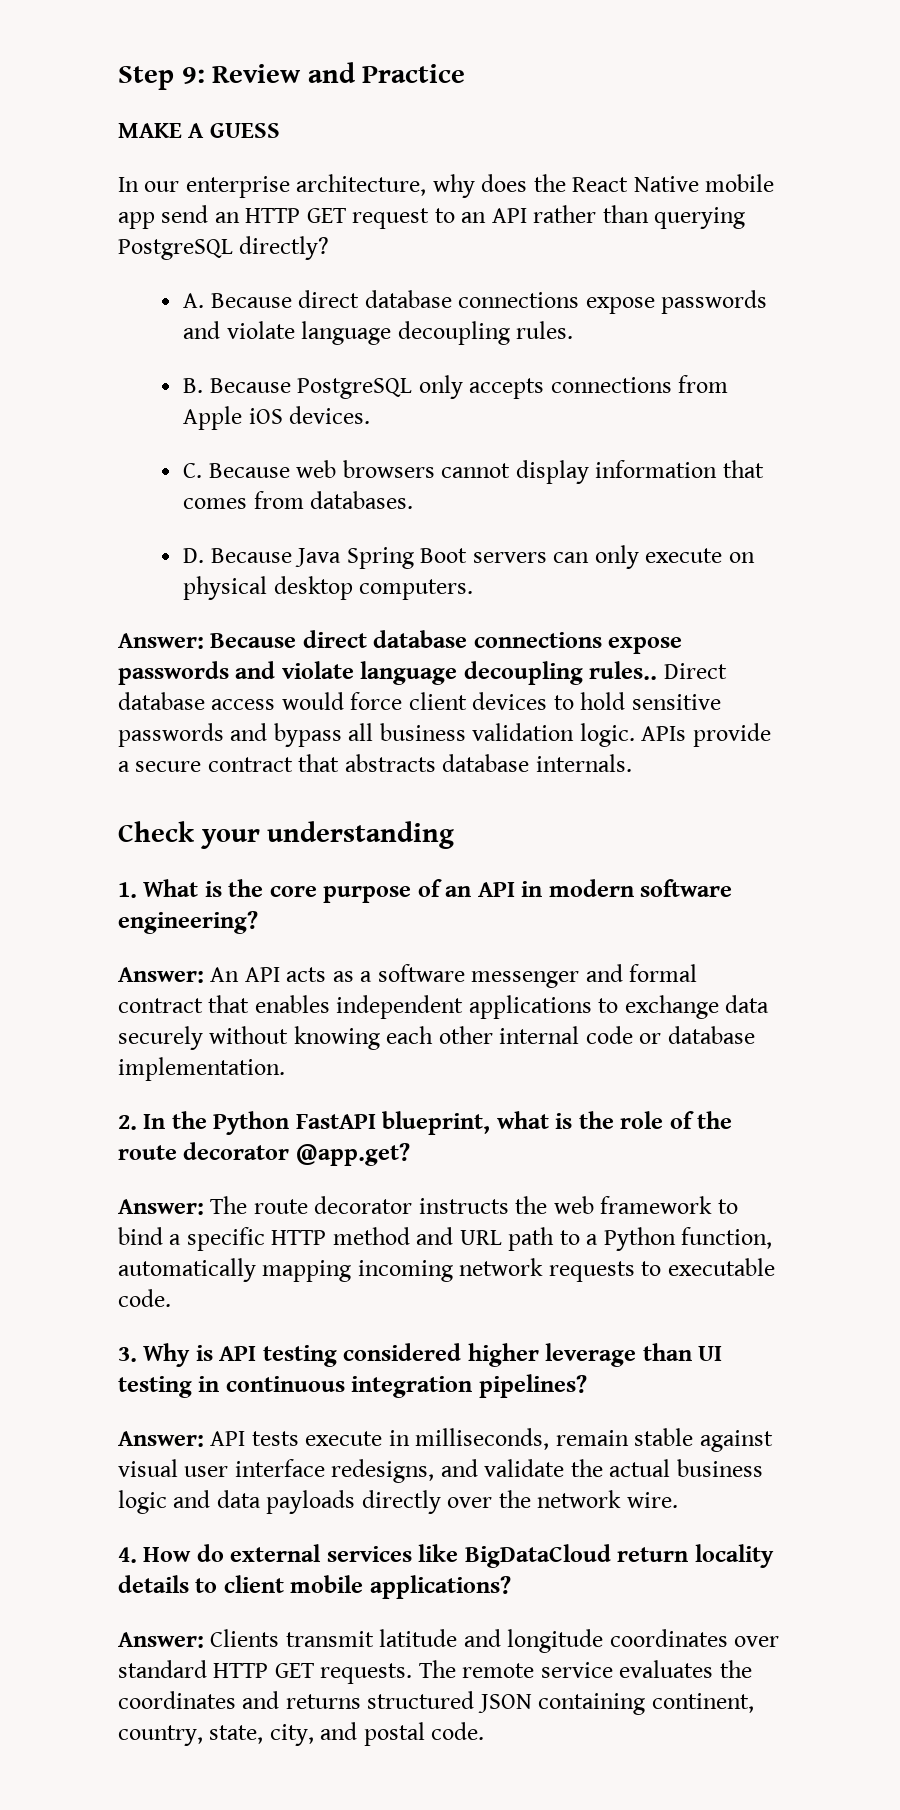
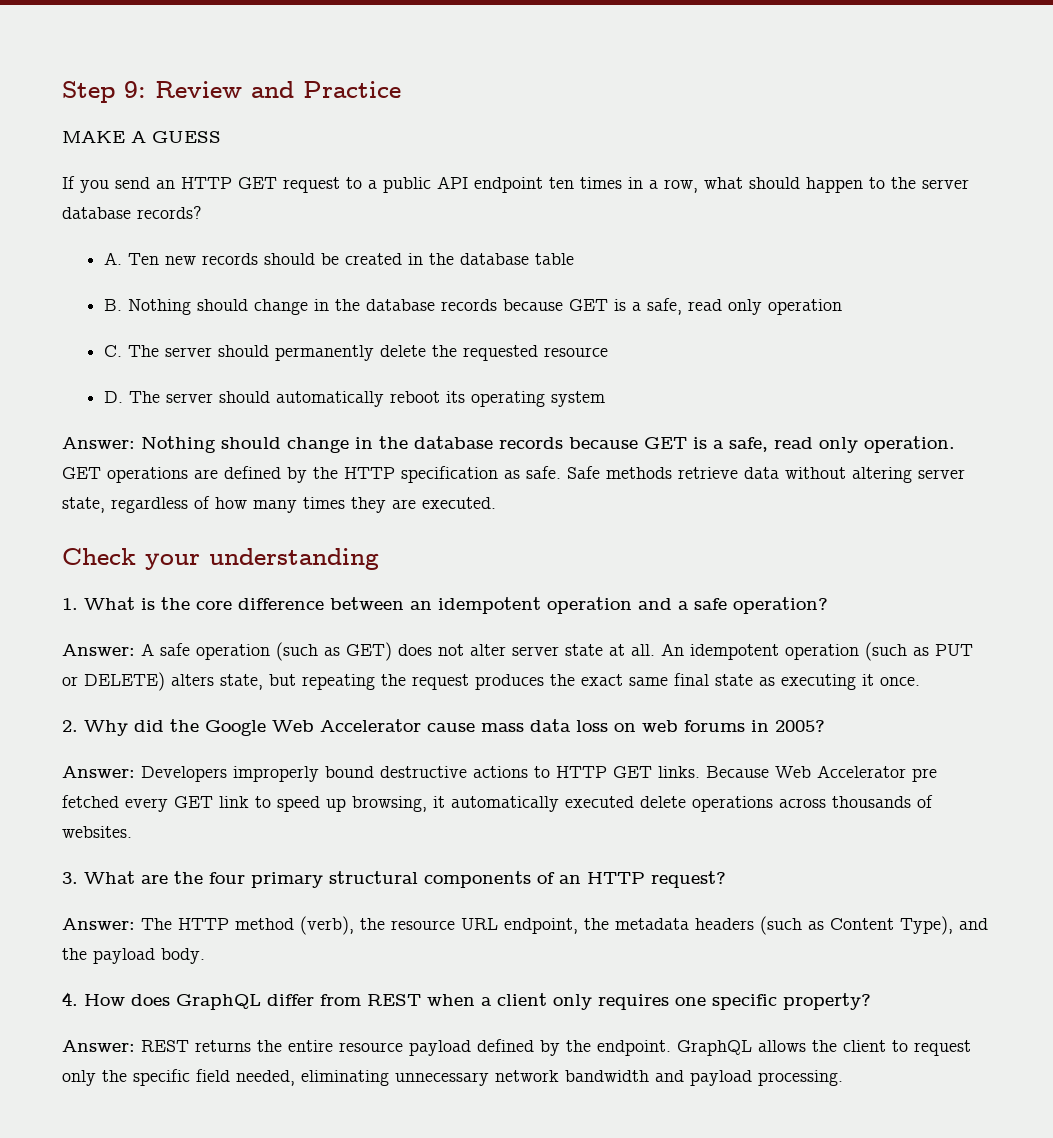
[118,174,775,198] [118,212,155,229] In our enterprise architecture, why does the React Native mobile app -> [62,176,109,193] If you
[461,205,746,229] [118,236,330,260] [183,290,768,314] [183,321,574,345] [183,375,729,399] [183,406,371,430] [183,460,764,484] [183,491,414,509] [183,545,755,569] [183,576,474,600] [118,630,683,654] [118,661,727,685] [118,692,721,710] [118,723,771,747] [118,754,632,772] an API rather than querying PostgreSQL directly? // A. Because direct database connections expose passwords and violate language decoupling rules. // B. Because PostgreSQL only accepts connections from Apple iOS devices. // C. Because web browsers cannot display information that comes from databases. // D. Because Java Spring Boot servers can only execute on physical desktop computers. // Answer: Because direct database connections expose passwords and violate language decoupling rules.. Direct database access would force client devices to hold sensitive passwords and bypass all business validation logic. APIs provide a secure contract that abstracts database internals. -> [368,176,969,193] [62,206,202,219] [103,252,574,265] [103,298,842,315] [103,345,608,361] [103,391,605,407] [62,436,955,453] [62,466,965,483] [62,496,496,513] a public API endpoint ten times in a row, what should happen to the server database records? // A. Ten new records should be created in the database table // B. Nothing should change in the database records because GET is a safe, read only operation // C. The server should permanently delete the requested resource // D. The server should automatically reboot its operating system // Answer: Nothing should change in the database records because GET is a safe, read only operation. GET operations are defined by the HTTP specification as safe. Safe methods retrieve data without altering server state, regardless of how many times they are executed.
[323,879,733,903] [118,911,258,934] [118,964,698,988] [118,995,770,1019] [118,1026,755,1050] [118,1057,285,1081] [118,1111,733,1135] [118,1142,410,1166] [118,1196,738,1215] [118,1227,773,1251] [118,1258,775,1282] [118,1289,171,1307] [118,1343,723,1367] [118,1374,587,1398] [118,1428,773,1452] [118,1459,763,1483] [118,1490,678,1514] [118,1544,774,1568] [118,1575,511,1599] [118,1629,780,1653] [118,1660,752,1684] [118,1691,754,1715] [118,1722,485,1746] purpose of an API in modern software engineering? // Answer: An API acts as a software messenger and formal contract that enables independent applications to exchange data securely without knowing each other internal code or database implementation. // 2. In the Python FastAPI blueprint, what is the role of the route decorator @app.get? // Answer: The route decorator instructs the web framework to bind a specific HTTP method and URL path to a Python function, automatically mapping incoming network requests to executable code. // 3. Why is API testing considered higher leverage than UI testing in continuous integration pipelines? // Answer: API tests execute in milliseconds, remain stable against visual user interface redesigns, and validate the actual business logic and data payloads directly over the network wire. // 4. How do external services like BigDataCloud return locality details to client mobile applications? // Answer: Clients transmit latitude and longitude coordinates over standard HTTP GET requests. The remote service evaluates the coordinates and returns structured JSON containing continent, country, state, city, and postal code. -> [238,597,828,614] [62,642,973,661] [62,672,920,691] [62,719,825,736] [62,765,937,782] [62,795,933,812] [62,826,132,838] [62,871,726,888] [62,916,988,935] [62,948,205,964] [62,992,871,1010] [62,1039,971,1056] [62,1069,843,1086] difference between an idempotent operation and a safe operation? // Answer: A safe operation (such as GET) does not alter server state at all. An idempotent operation (such as PUT or DELETE) alters state, but repeating the request produces the exact same final state as executing it once. // 2. Why did the Google Web Accelerator cause mass data loss on web forums in 2005? // Answer: Developers improperly bound destructive actions to HTTP GET links. Because Web Accelerator pre fetched every GET link to speed up browsing, it automatically executed delete operations across thousands of websites. // 3. What are the four primary structural components of an HTTP request? // Answer: The HTTP method (verb), the resource URL endpoint, the metadata headers (such as Content Type), and the payload body. // 4. How does GraphQL differ from REST when a client only requires one specific property? // Answer: REST returns the entire resource payload defined by the endpoint. GraphQL allows the client to request only the specific field needed, eliminating unnecessary network bandwidth and payload processing.

